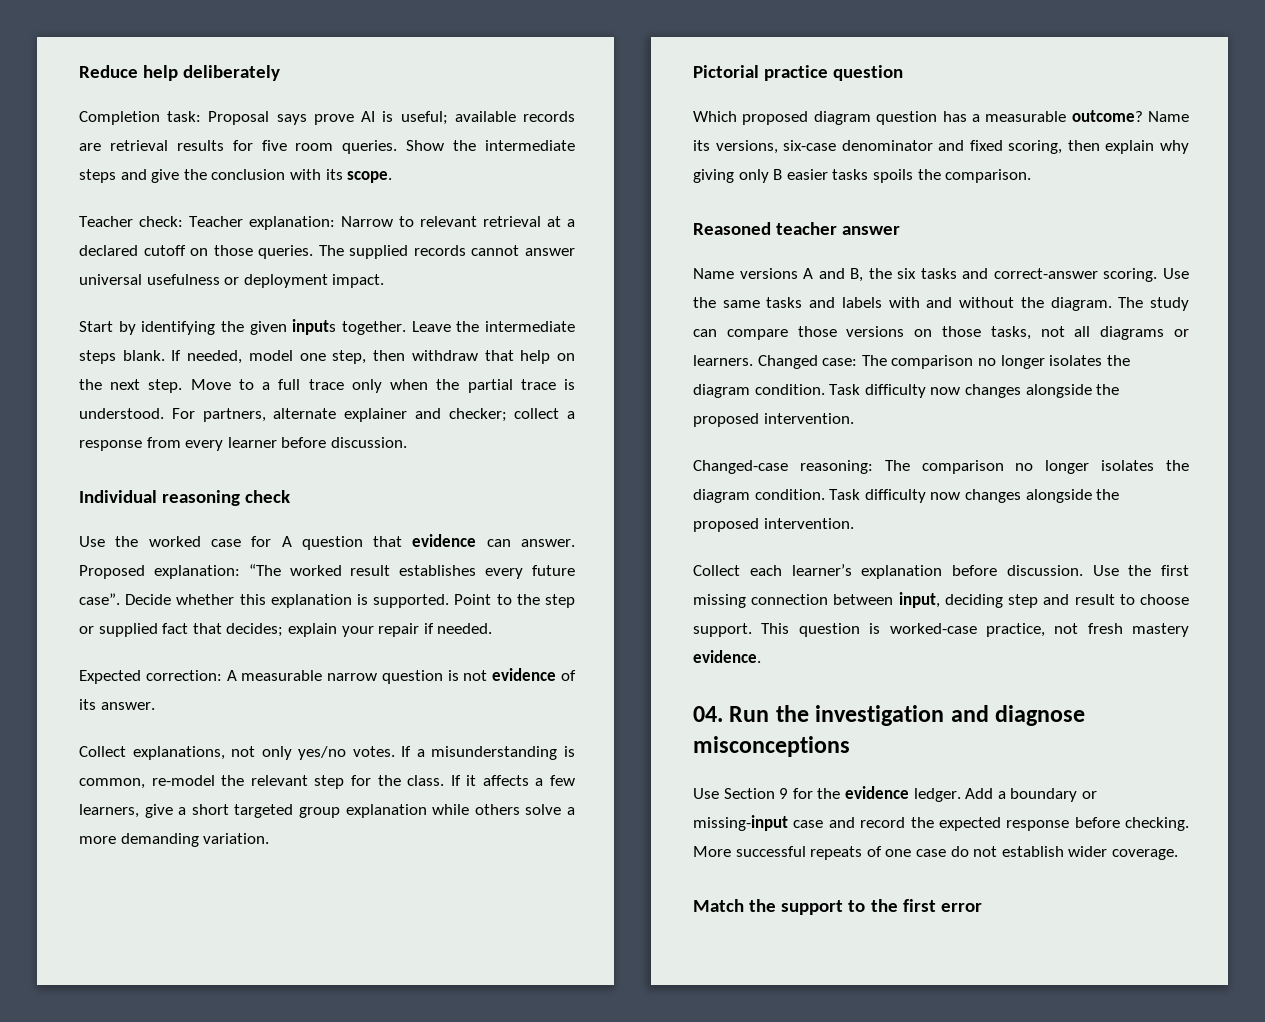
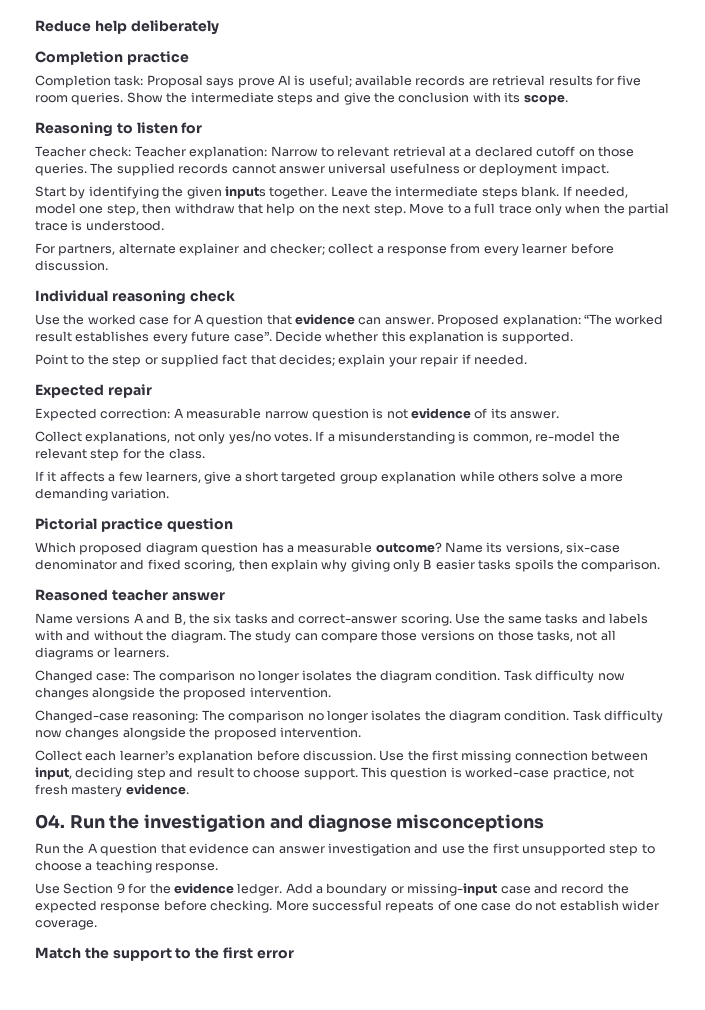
(281, 73) none -> [35,51,189,65] // Completion practice
(393, 177) none -> [35,122,203,137] // Reasoning to listen for
(164, 413) none -> (164, 225) //
(450, 601) none -> (573, 337) //
(493, 628) none -> [35,384,152,398] // Expected repair
(445, 780) none -> (205, 453) //
(753, 360) none -> (169, 652) //
(850, 746) none -> [35,843,655,856] [35,860,219,873] // Run the A question that evidence can answer investigation and use the first unsupported step to choose a teaching response.

